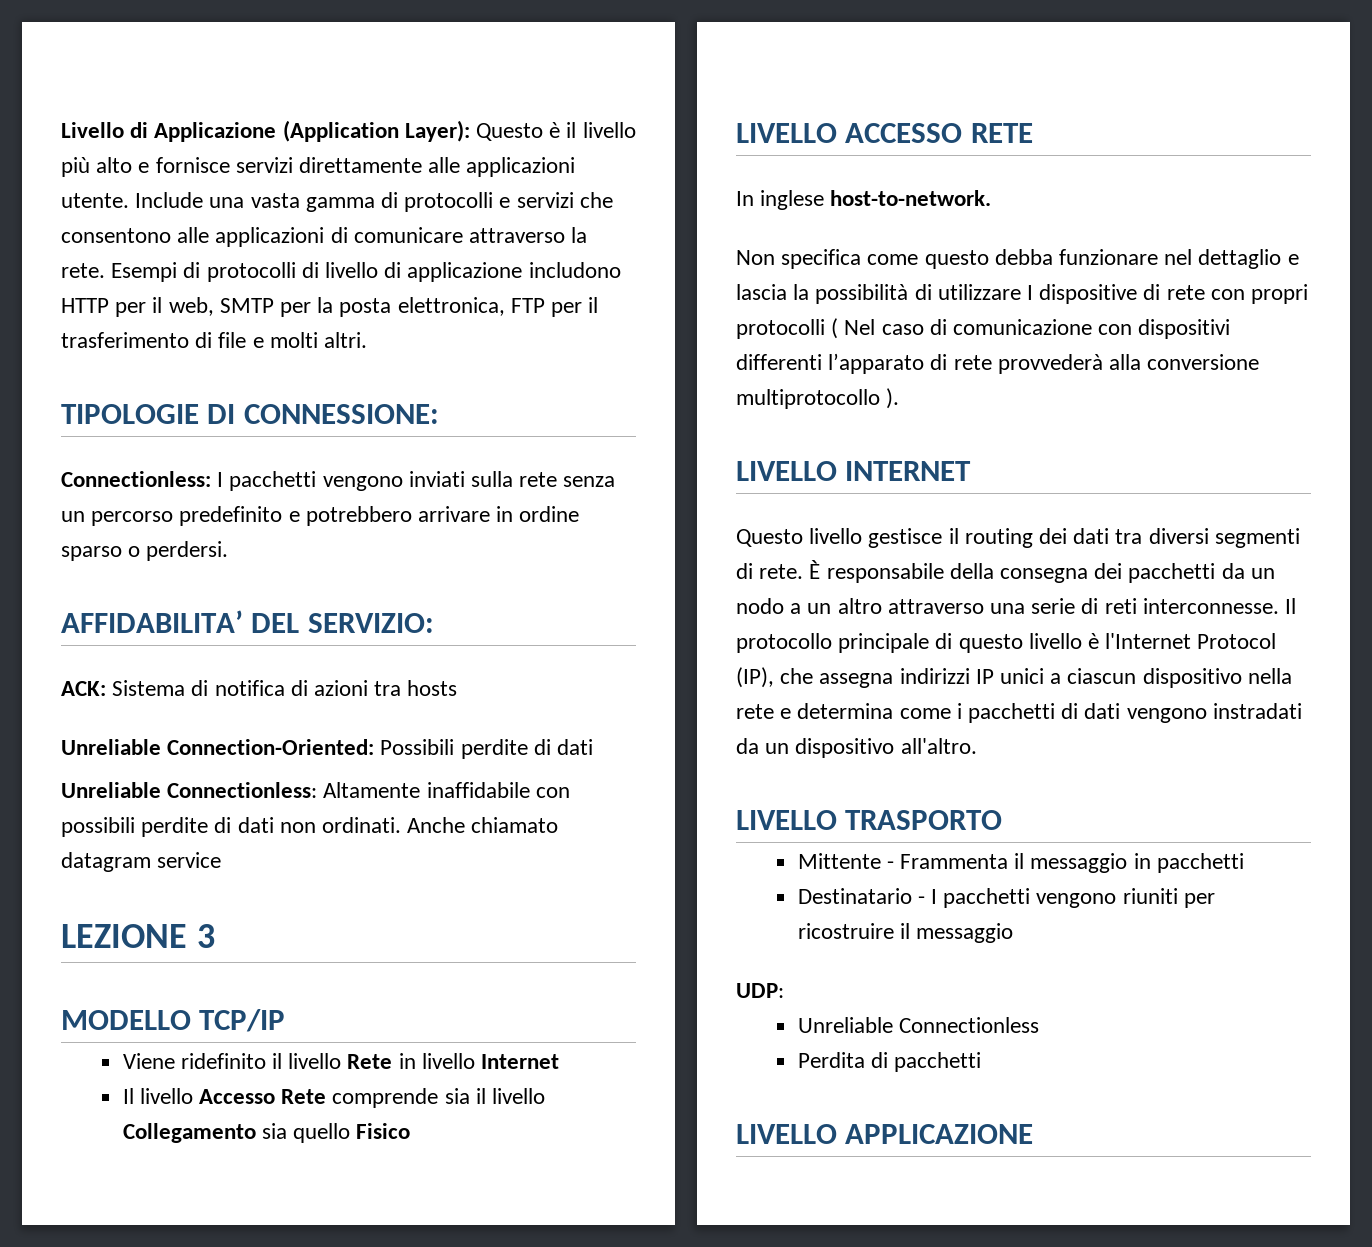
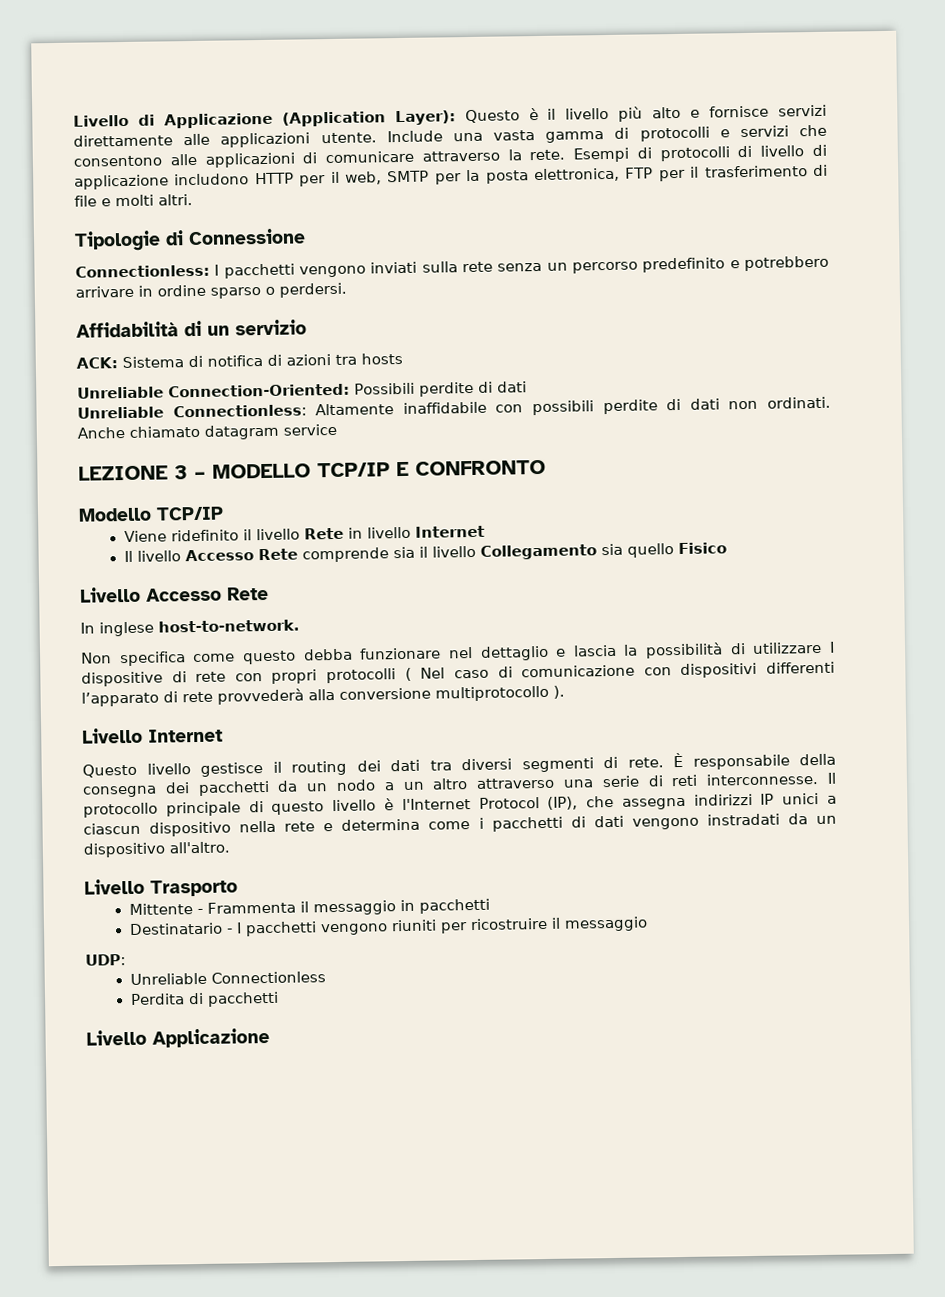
[61,404,439,424] TIPOLOGIE DI CONNESSIONE: -> [74,228,306,252] Tipologie di Connessione
[61,610,434,633] AFFIDABILITA’ DEL SERVIZIO: -> [76,319,307,338] Affidabilità di un servizio
[61,1010,191,1030] // MODELLO -> [194,459,546,480] [78,507,152,522] – MODELLO TCP/IP E CONFRONTO // Modello
[736,123,1033,143] LIVELLO ACCESSO RETE -> [80,586,269,603] Livello Accesso Rete
[736,461,972,481] LIVELLO INTERNET -> [82,727,223,744] Livello Internet
[736,810,1003,830] LIVELLO TRASPORTO -> [84,878,238,897] Livello Trasporto
[736,1124,1034,1144] LIVELLO APPLICAZIONE -> [86,1027,270,1048] Livello Applicazione

